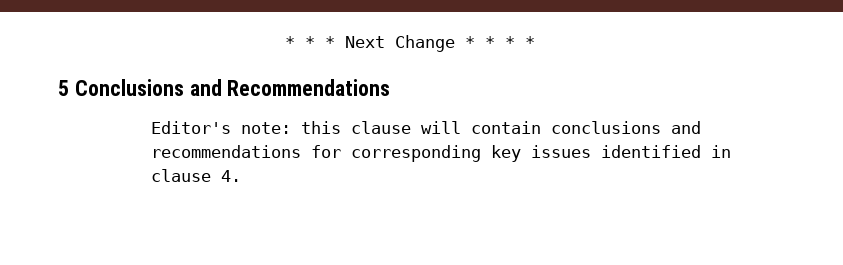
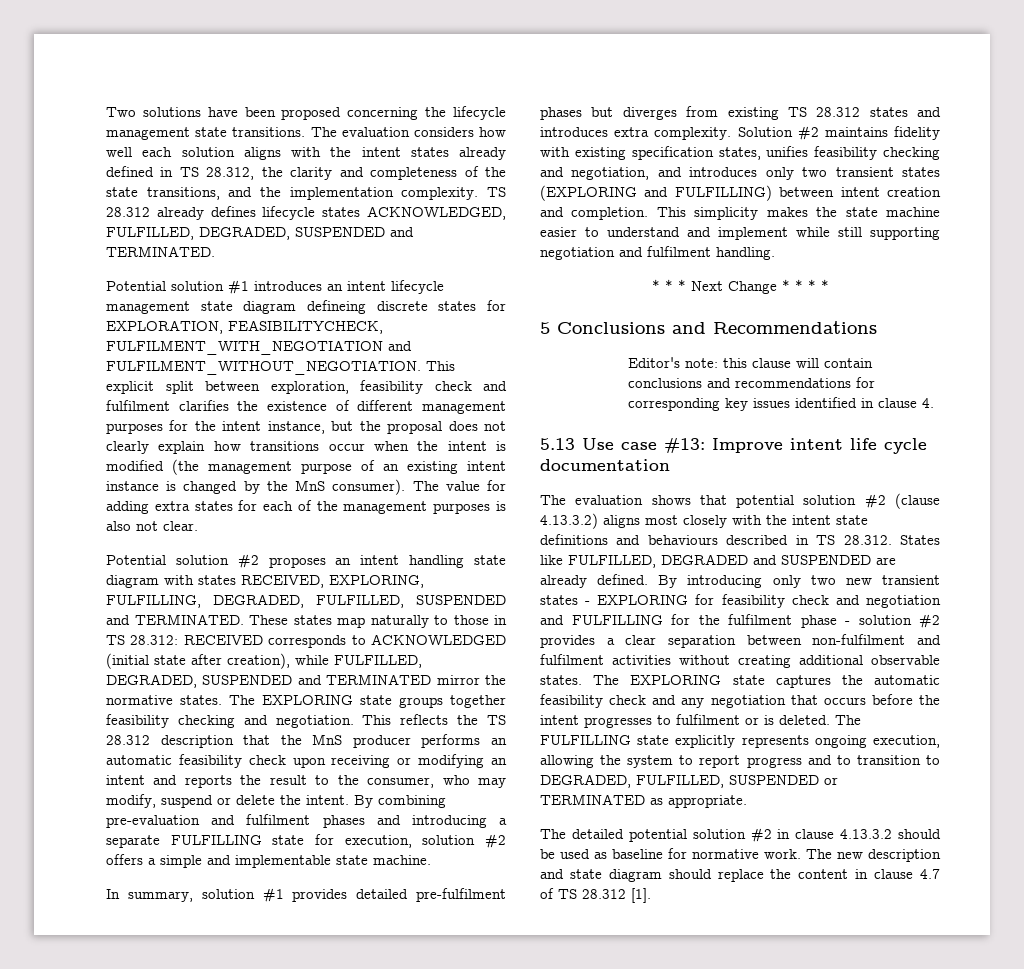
(285, 42) none -> [106,106,506,120] [106,127,506,140] [106,147,506,160] [106,166,507,180] [106,187,506,200] [106,206,506,220] [106,226,414,240] [106,246,215,257] [106,280,444,294] [106,300,507,314] [106,320,383,334] [106,340,412,355] [106,360,455,375] [106,380,507,394] [106,400,506,414] [106,420,507,434] [106,441,506,454] [106,459,506,475] [106,479,507,495] [106,500,506,514] [106,521,198,531] [106,554,506,568] [106,575,424,588] [106,594,506,608] [106,614,507,628] [106,634,506,648] [106,653,422,669] [106,674,506,688] [106,695,506,708] [106,714,506,728] [106,734,507,748] [106,754,507,768] [106,775,507,788] [106,794,446,808] [106,814,508,828] [106,834,506,848] [106,854,431,868] [106,888,507,902] [540,106,941,120] [540,126,940,140] [540,146,940,160] [540,167,940,180] [540,185,941,201] [540,207,940,220] [540,227,940,240] [540,246,775,260] Two solutions have been proposed concerning the lifecycle management state transitions. The evaluation considers how well each solution aligns with the intent states already defined in TS 28.312, the clarity and completeness of the state transitions, and the implementation complexity. TS 28.312 already defines lifecycle states ACKNOWLEDGED, FULFILLED, DEGRADED, SUSPENDED and TERMINATED. // Potential solution #1 introduces an intent lifecycle management state diagram defineing discrete states for EXPLORATION, FEASIBILITYCHECK, FULFILMENT_WITH_NEGOTIATION and FULFILMENT_WITHOUT_NEGOTIATION. This explicit split between exploration, feasibility check and fulfilment clarifies the existence of different management purposes for the intent instance, but the proposal does not clearly explain how transitions occur when the intent is modified (the management purpose of an existing intent instance is changed by the MnS consumer). The value for adding extra states for each of the management purposes is also not clear. // Potential solution #2 proposes an intent handling state diagram with states RECEIVED, EXPLORING, FULFILLING, DEGRADED, FULFILLED, SUSPENDED and TERMINATED. These states map naturally to those in TS 28.312: RECEIVED corresponds to ACKNOWLEDGED (initial state after creation), while FULFILLED, DEGRADED, SUSPENDED and TERMINATED mirror the normative states. The EXPLORING state groups together feasibility checking and negotiation. This reflects the TS 28.312 description that the MnS producer performs an automatic feasibility check upon receiving or modifying an intent and reports the result to the consumer, who may modify, suspend or delete the intent. By combining pre‑evaluation and fulfilment phases and introducing a separate FULFILLING state for execution, solution #2 offers a simple and implementable state machine. // In summary, solution #1 provides detailed pre‑fulfilment phases but diverges from existing TS 28.312 states and introduces extra complexity. Solution #2 maintains fidelity with existing specification states, unifies feasibility checking and negotiation, and introduces only two transient states (EXPLORING and FULFILLING) between intent creation and completion. This simplicity makes the state machine easier to understand and implement while still supporting negotiation and fulfilment handling. //
(241, 176) none -> [540,437,927,454] [540,459,670,471] [540,493,940,509] [540,513,868,529] [540,534,940,545] [540,554,896,568] [540,574,940,588] [540,594,941,608] [540,614,940,628] [540,634,941,648] [540,654,940,668] [540,675,940,688] [540,694,940,708] [540,714,861,728] [540,735,940,748] [540,755,940,768] [540,774,838,788] [540,794,747,808] [540,828,941,842] [540,848,941,862] [540,869,940,882] [540,888,651,903] // 5.13 Use case #13: Improve intent life cycle documentation // The evaluation shows that potential solution #2 (clause 4.13.3.2) aligns most closely with the intent state definitions and behaviours described in TS 28.312. States like FULFILLED, DEGRADED and SUSPENDED are already defined. By introducing only two new transient states - EXPLORING for feasibility check and negotiation and FULFILLING for the fulfilment phase - solution #2 provides a clear separation between non-fulfilment and fulfilment activities without creating additional observable states. The EXPLORING state captures the automatic feasibility check and any negotiation that occurs before the intent progresses to fulfilment or is deleted. The FULFILLING state explicitly represents ongoing execution, allowing the system to report progress and to transition to DEGRADED, FULFILLED, SUSPENDED or TERMINATED as appropriate. // The detailed potential solution #2 in clause 4.13.3.2 should be used as baseline for normative work. The new description and state diagram should replace the content in clause 4.7 of TS 28.312 [1].

